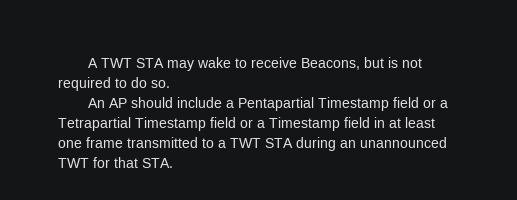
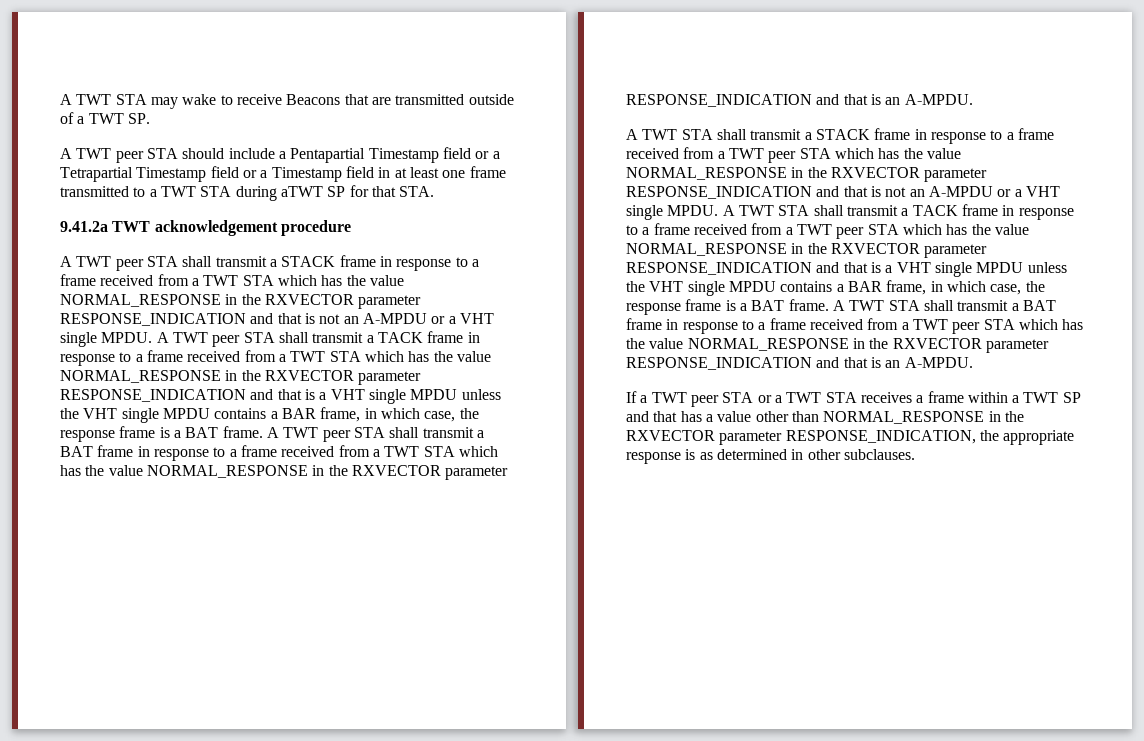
[300,57,422,70] [58,77,170,91] [87,98,127,108] Beacons, but is not required to do so. // An AP -> [286,94,514,105] [60,112,150,124] [60,148,178,163] Beacons that are transmitted outside of a TWT SP. // A TWT peer STA
[340,137,447,148] [58,158,89,168] an unannounced TWT -> [280,186,346,197] aTWT SP
(173, 163) none -> [60,220,351,236] [60,255,479,271] [60,274,404,286] [60,294,422,309] [60,313,494,326] [60,331,480,347] [60,350,491,366] [60,370,422,385] [60,389,501,404] [60,407,479,423] [60,426,484,442] [60,445,498,461] [60,465,509,480] [626,94,973,107] [626,128,1054,144] [626,147,961,163] [626,167,988,182] [626,186,1060,199] [626,204,1074,220] [626,223,1029,239] [626,243,988,258] [626,262,1067,277] [626,280,1045,296] [626,299,1056,315] [626,318,1084,334] [626,338,1049,353] [626,357,973,370] [626,391,1081,407] [626,411,1024,424] [626,430,1075,445] [626,449,915,464] // 9.41.2a TWT acknowledgement procedure // A TWT peer STA shall transmit a STACK frame in response to a frame received from a TWT STA which has the value NORMAL_RESPONSE in the RXVECTOR parameter RESPONSE_INDICATION and that is not an A-MPDU or a VHT single MPDU. A TWT peer STA shall transmit a TACK frame in response to a frame received from a TWT STA which has the value NORMAL_RESPONSE in the RXVECTOR parameter RESPONSE_INDICATION and that is a VHT single MPDU unless the VHT single MPDU contains a BAR frame, in which case, the response frame is a BAT frame. A TWT peer STA shall transmit a BAT frame in response to a frame received from a TWT STA which has the value NORMAL_RESPONSE in the RXVECTOR parameter RESPONSE_INDICATION and that is an A-MPDU. // A TWT STA shall transmit a STACK frame in response to a frame received from a TWT peer STA which has the value NORMAL_RESPONSE in the RXVECTOR parameter RESPONSE_INDICATION and that is not an A-MPDU or a VHT single MPDU. A TWT STA shall transmit a TACK frame in response to a frame received from a TWT peer STA which has the value NORMAL_RESPONSE in the RXVECTOR parameter RESPONSE_INDICATION and that is a VHT single MPDU unless the VHT single MPDU contains a BAR frame, in which case, the response frame is a BAT frame. A TWT STA shall transmit a BAT frame in response to a frame received from a TWT peer STA which has the value NORMAL_RESPONSE in the RXVECTOR parameter RESPONSE_INDICATION and that is an A-MPDU. // If a TWT peer STA or a TWT STA receives a frame within a TWT SP and that has a value other than NORMAL_RESPONSE in the RXVECTOR parameter RESPONSE_INDICATION, the appropriate response is as determined in other subclauses.

